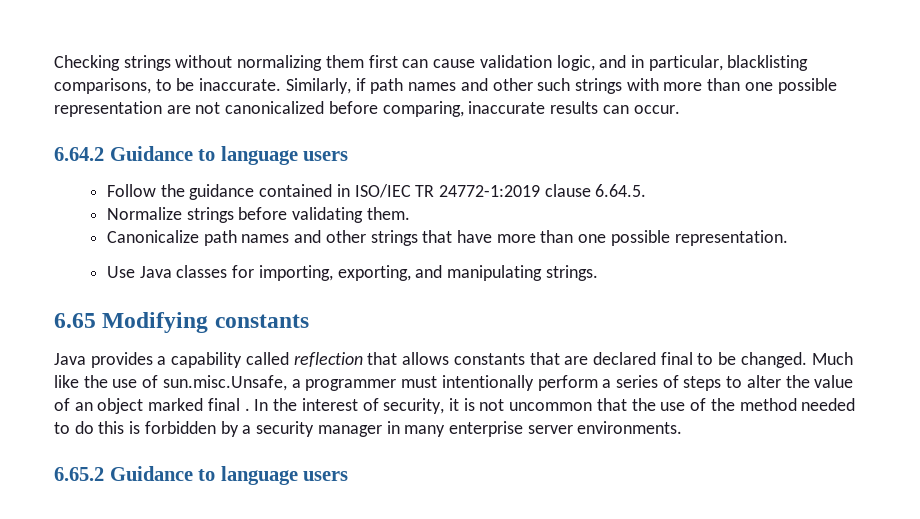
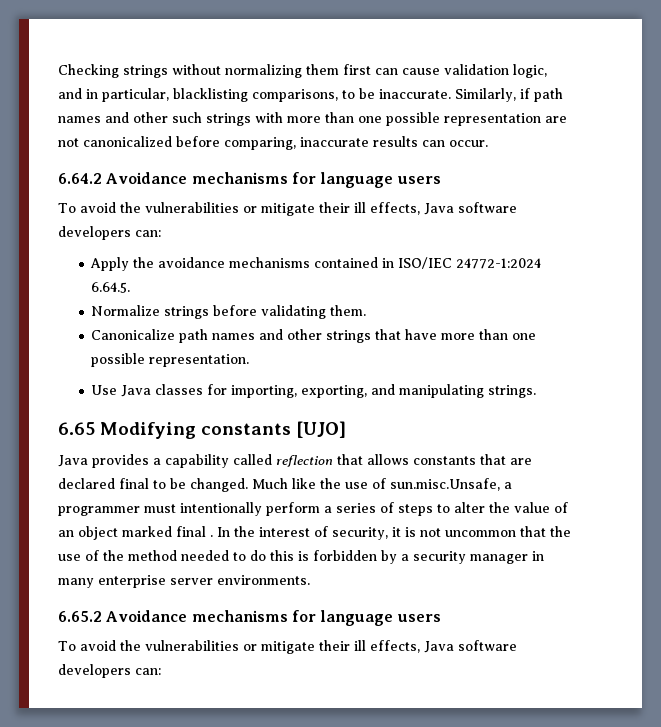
[109,146,349,165] [106,184,591,200] Guidance to language users // Follow the guidance contained in ISO/IEC TR 24772-1:2019 clause -> [106,172,441,188] [58,202,517,216] [58,226,161,240] [90,257,542,271] Avoidance mechanisms for language users // To avoid the vulnerabilities or mitigate their ill effects, Java software developers can: // Apply the avoidance mechanisms contained in ISO/IEC 24772-1:2024
(309, 321) none -> [296,421,347,438] [UJO]
[109,466,349,485] Guidance to language users -> [106,610,441,626] [58,640,517,654] [58,664,161,678] Avoidance mechanisms for language users // To avoid the vulnerabilities or mitigate their ill effects, Java software developers can:

